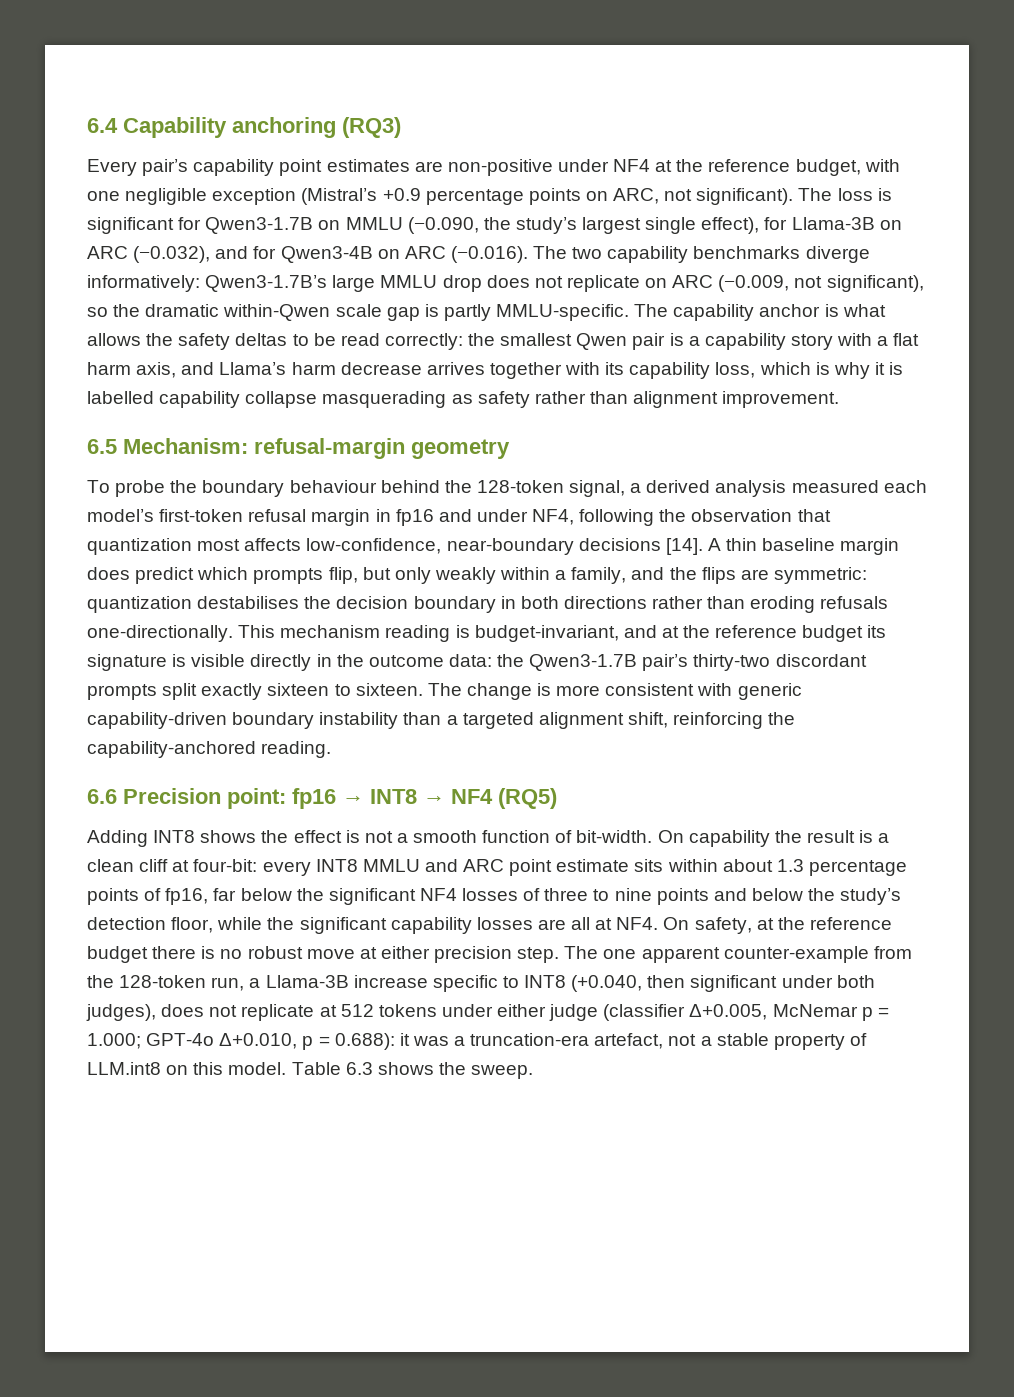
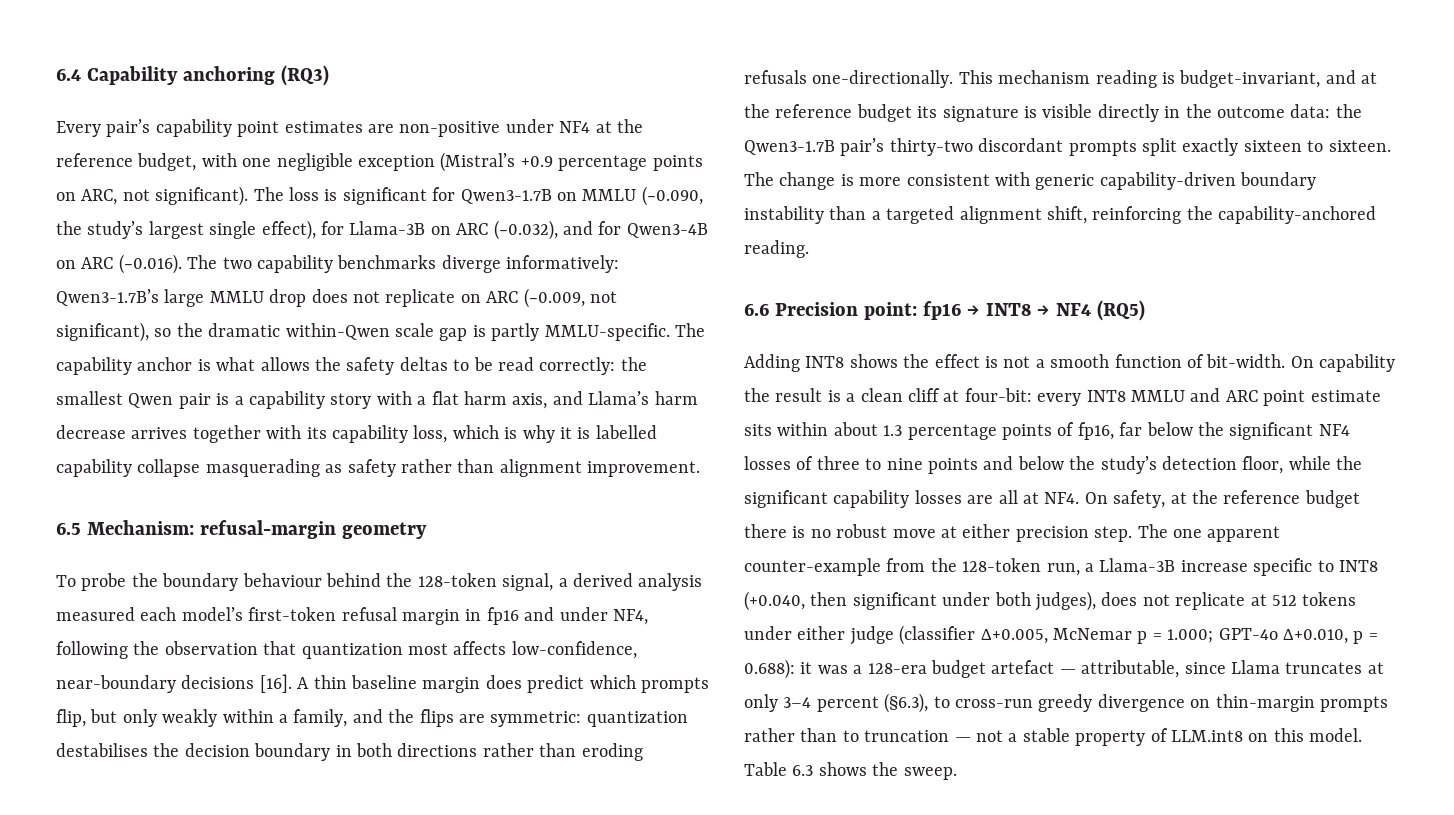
[665,538,703,555] [14]. -> [259,674,292,693] [16].
[470,1033,664,1049] truncation-era artefact, -> [867,660,1384,678] [744,693,1388,713] [744,728,971,742] 128-era budget artefact — attributable, since Llama truncates at only 3–4 percent (§6.3), to cross-run greedy divergence on thin-margin prompts rather than to truncation —

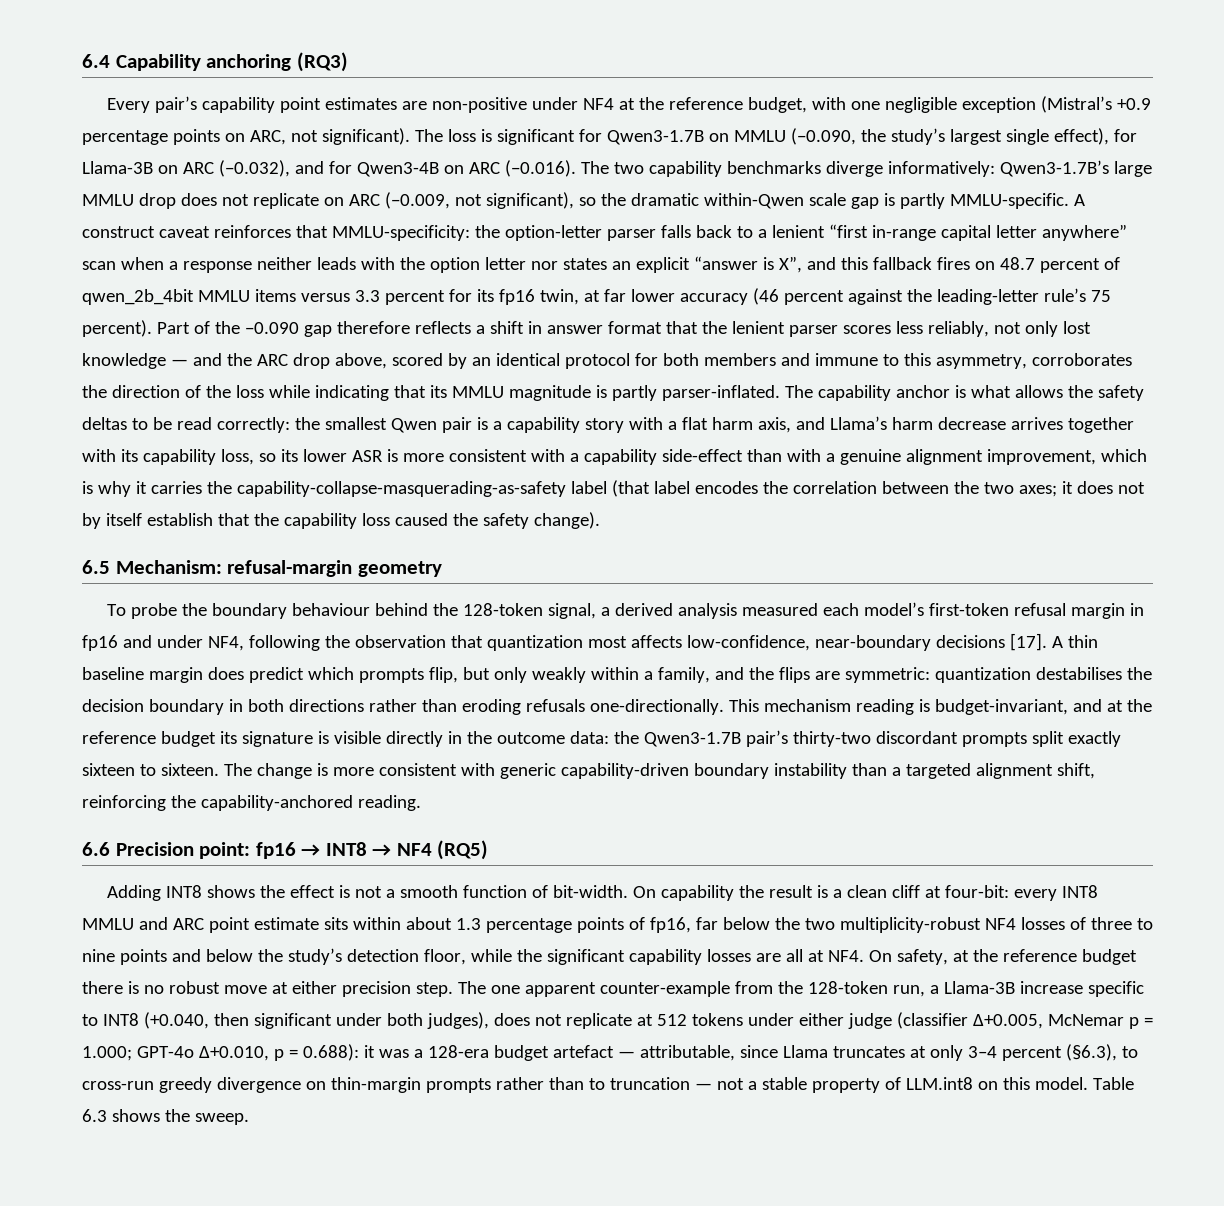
(670, 332) none -> [1073,194,1085,206] [82,224,1127,241] [82,256,1120,273] [82,288,1111,305] [82,320,1091,337] [82,353,1132,369] [82,385,780,401] A construct caveat reinforces that MMLU-specificity: the option-letter parser falls back to a lenient “first in-range capital letter anywhere” scan when a response neither leads with the option letter nor states an explicit “answer is X”, and this fallback fires on 48.7 percent of qwen_2b_4bit MMLU items versus 3.3 percent for its fp16 twin, at far lower accuracy (46 percent against the leading-letter rule’s 75 percent). Part of the −0.090 gap therefore reflects a shift in answer format that the lenient parser scores less reliably, not only lost knowledge — and the ARC drop above, scored by an identical protocol for both members and immune to this asymmetry, corroborates the direction of the loss while indicating that its MMLU magnitude is partly parser-inflated.
[452,425,657,443] [56,459,701,477] which is why it is labelled capability collapse masquerading as safety rather than alignment improvement. -> [258,449,1147,465] [82,480,1145,497] [82,512,600,529] so its lower ASR is more consistent with a capability side-effect than with a genuine alignment improvement, which is why it carries the capability-collapse-masquerading-as-safety label (that label encodes the correlation between the two axes; it does not by itself establish that the capability loss caused the safety change).
[259,674,292,693] [16]. -> [1009,633,1047,651] [17].
[1229,422,1314,440] significant -> [804,917,981,933] two multiplicity-robust

